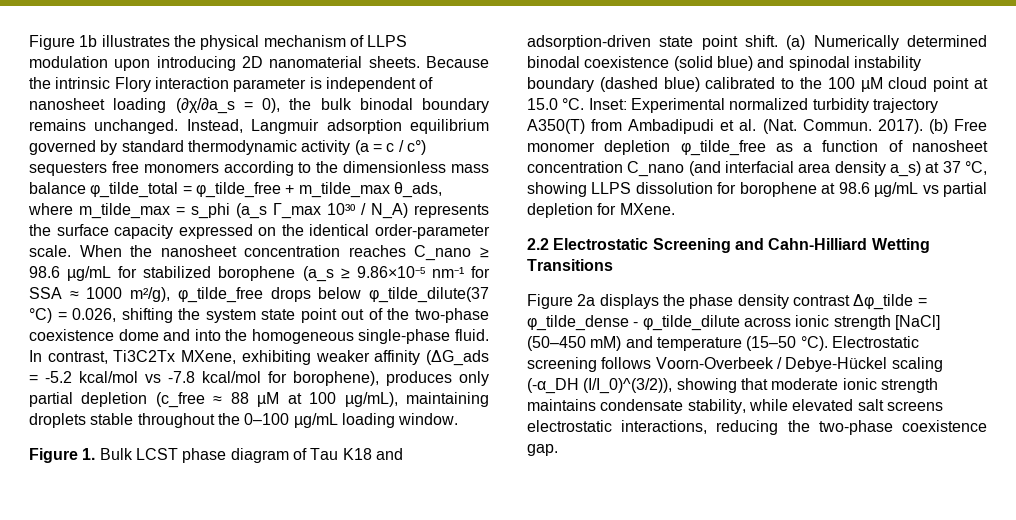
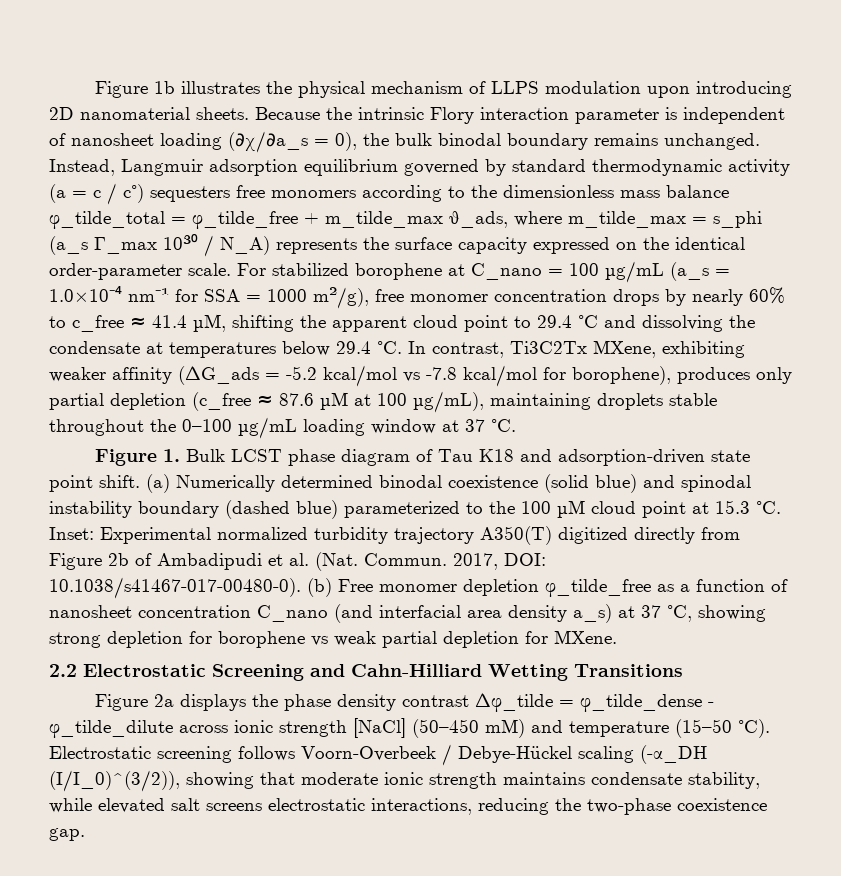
[79,245,489,261] [29,266,425,282] When the nanosheet concentration reaches C_nano ≥ 98.6 µg/mL for stabilized borophene (a_s ≥ 9.86×10⁻⁵ -> [237,261,730,283] [49,286,122,302] For stabilized borophene at C_nano = 100 µg/mL (a_s = 1.0×10⁻⁴
[69,291,79,299] ≈ -> [246,295,261,302] =
[177,287,489,303] [29,308,490,323] [29,329,489,344] φ_tilde_free drops below φ_tilde_dilute(37 °C) = 0.026, shifting the system state point out of the two-phase coexistence dome and into the homogeneous single-phase fluid. -> [375,287,785,306] [49,314,755,332] [49,341,402,358] free monomer concentration drops by nearly 60% to c_free ≈ 41.4 µM, shifting the apparent cloud point to 29.4 °C and dissolving the condensate at temperatures below 29.4 °C.
[230,392,249,404] 88 -> [279,393,314,406] 87.6
[398,413,459,425] window. -> [371,419,516,434] window at 37 °C.
[705,77,776,89] calibrated -> [344,501,460,518] parameterized
[527,98,558,110] 15.0 -> [715,500,750,514] 15.3
[591,119,623,131] from -> [558,527,740,544] [49,553,152,570] digitized directly from Figure 2b of
[877,119,923,134] 2017). -> [453,553,546,570] [49,577,301,599] 2017, DOI: 10.1038/s41467-017-00480-0).
[591,182,939,197] LLPS dissolution for borophene at 98.6 µg/mL vs -> [49,631,376,648] strong depletion for borophene vs weak

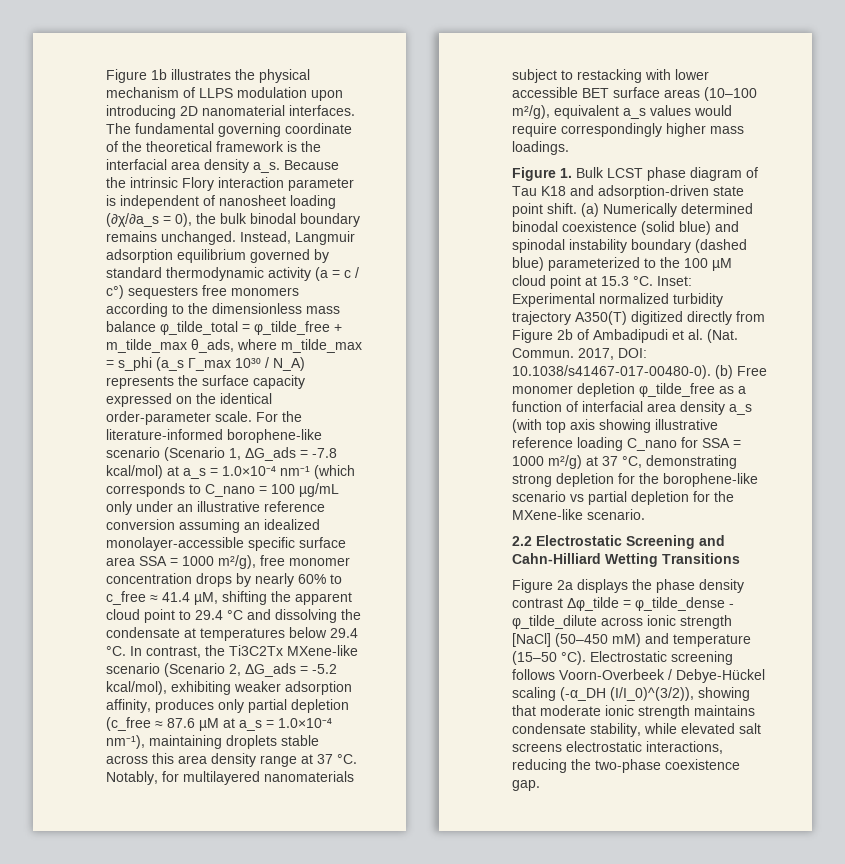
[196,107,249,120] sheets. -> [289,105,355,116] [106,123,352,137] [106,141,321,152] [106,159,280,173] interfaces. The fundamental governing coordinate of the theoretical framework is the interfacial area density a_s.
[272,261,730,283] [49,286,198,302] stabilized borophene at C_nano = 100 µg/mL (a_s = 1.0×10⁻⁴ nm⁻¹ for -> [282,411,302,422] [106,429,322,443] [106,447,337,461] [106,465,355,479] [106,483,339,497] [106,501,325,515] [106,519,320,533] [106,537,346,551] [106,557,135,566] the literature-informed borophene-like scenario (Scenario 1, ΔG_ads = -7.8 kcal/mol) at a_s = 1.0×10⁻⁴ nm⁻¹ (which corresponds to C_nano = 100 µg/mL only under an illustrative reference conversion assuming an idealized monolayer-accessible specific surface area
[510,340,745,358] [49,365,671,387] Ti3C2Tx MXene, exhibiting weaker affinity (ΔG_ads = -5.2 kcal/mol vs -7.8 kcal/mol for borophene), -> [205,645,358,656] [106,663,337,677] [106,681,352,695] [106,699,151,713] the Ti3C2Tx MXene-like scenario (Scenario 2, ΔG_ads = -5.2 kcal/mol), exhibiting weaker adsorption affinity,
[377,391,717,413] [49,417,516,439] 100 µg/mL), maintaining droplets stable throughout the 0–100 µg/mL loading window at 37 °C. -> [239,718,332,731] [106,735,319,749] [106,753,357,767] [106,771,354,785] [512,69,709,83] [512,87,757,101] [512,105,732,119] [512,123,744,137] [512,141,569,155] a_s = 1.0×10⁻⁴ nm⁻¹), maintaining droplets stable across this area density range at 37 °C. Notably, for multilayered nanomaterials subject to restacking with lower accessible BET surface areas (10–100 m²/g), equivalent a_s values would require correspondingly higher mass loadings.
[49,604,612,623] nanosheet concentration C_nano (and interfacial area density a_s) -> [582,401,752,415] [512,419,718,433] [512,437,741,451] [512,455,582,469] interfacial area density a_s (with top axis showing illustrative reference loading C_nano for SSA = 1000 m²/g)
[698,605,766,622] showing -> [646,455,737,469] demonstrating
[218,630,617,648] borophene vs weak partial depletion for MXene. -> [639,473,758,487] [512,491,734,505] [512,509,645,520] the borophene-like scenario vs partial depletion for the MXene-like scenario.

